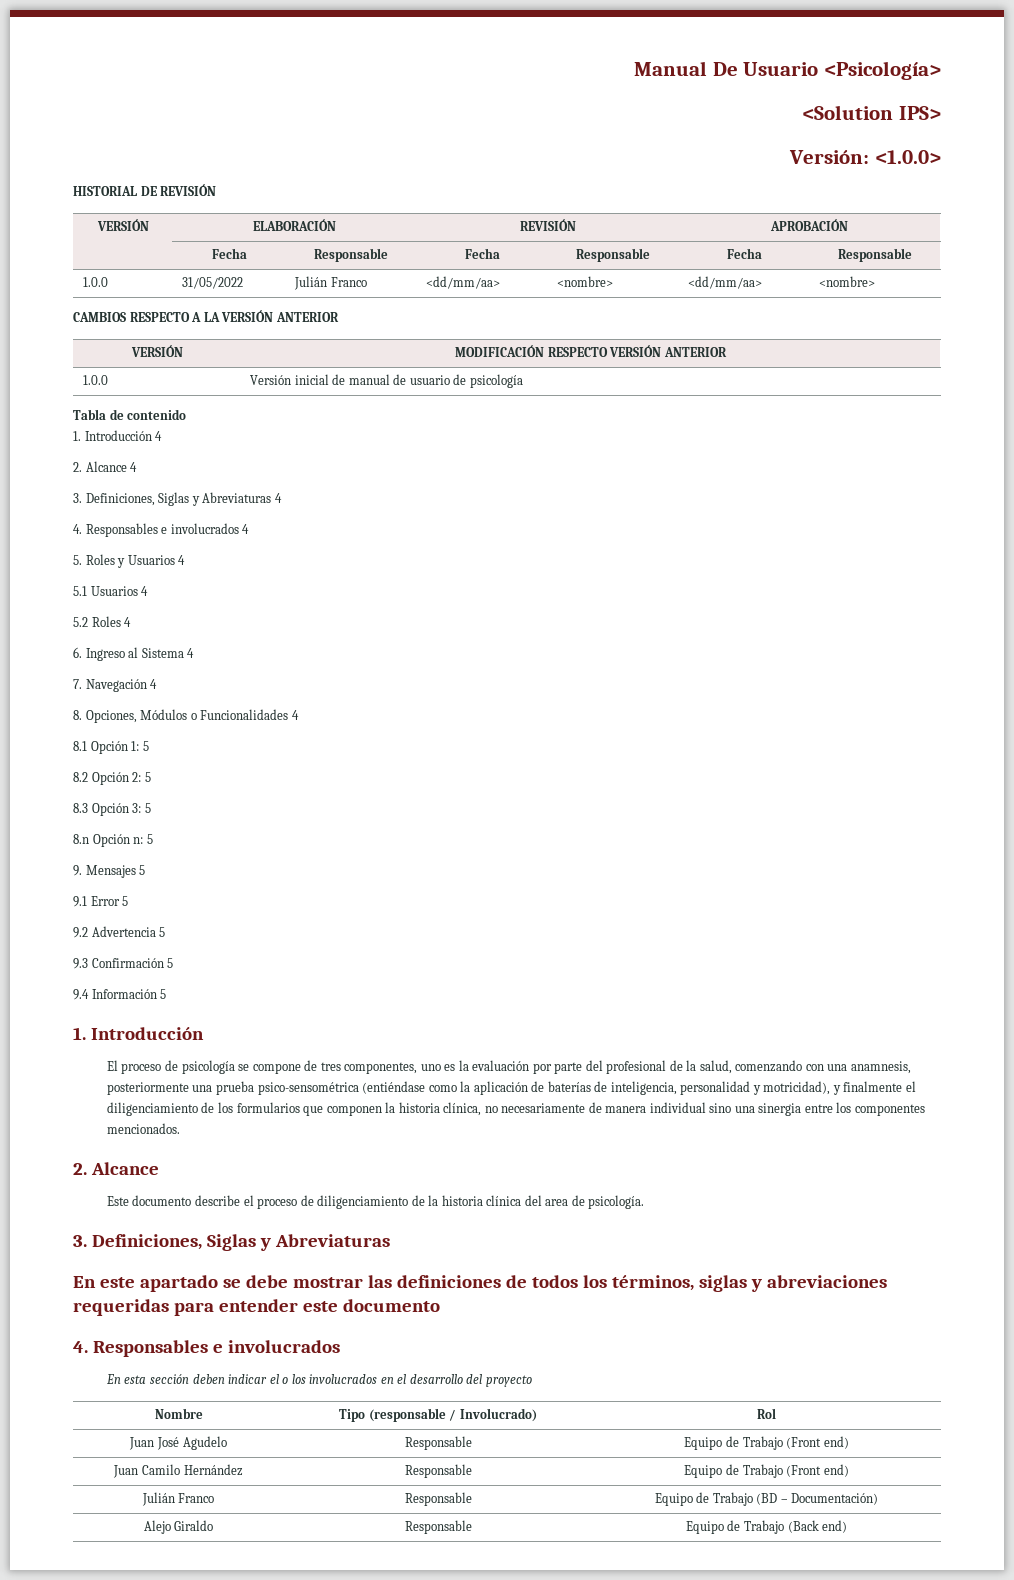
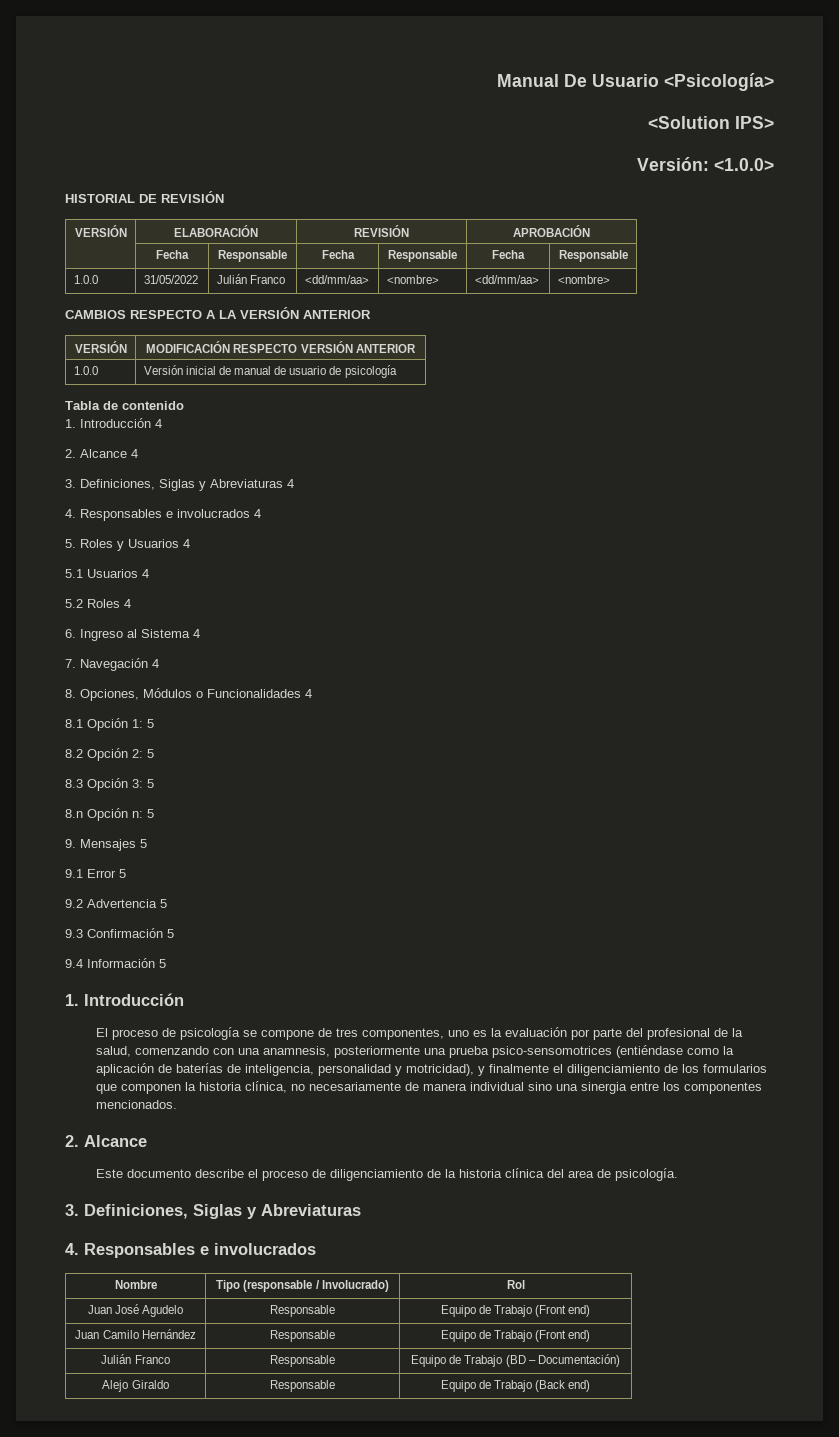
[257,1082,359,1095] psico-sensométrica -> [491,1046,612,1058] psico-sensomotrices
[73,1275,887,1292] [73,1299,440,1316] [73,1340,340,1357] [105,1374,532,1387] En este apartado se debe mostrar las definiciones de todos los términos, siglas y abreviaciones requeridas para entender este documento // 4. Responsables e involucrados // En esta sección deben indicar el o los involucrados en el desarrollo del proyecto -> [65,1243,316,1258] 4. Responsables e involucrados

